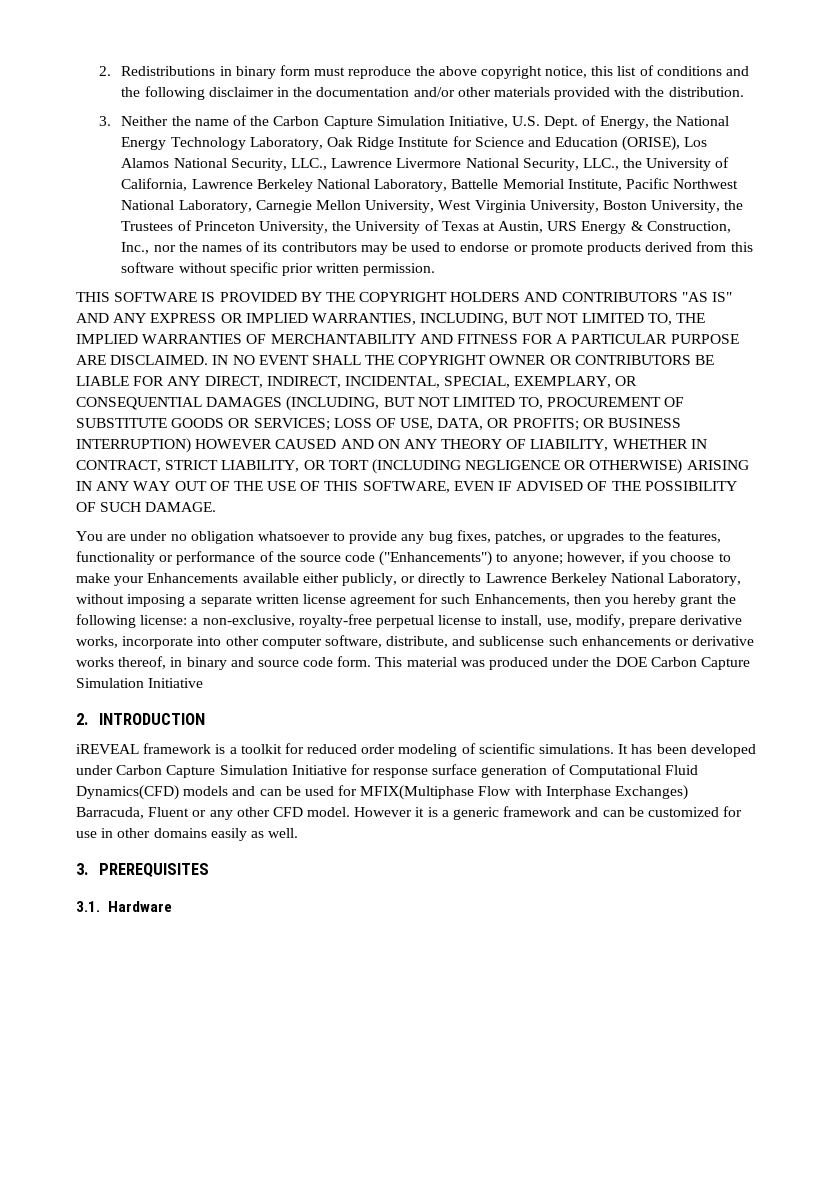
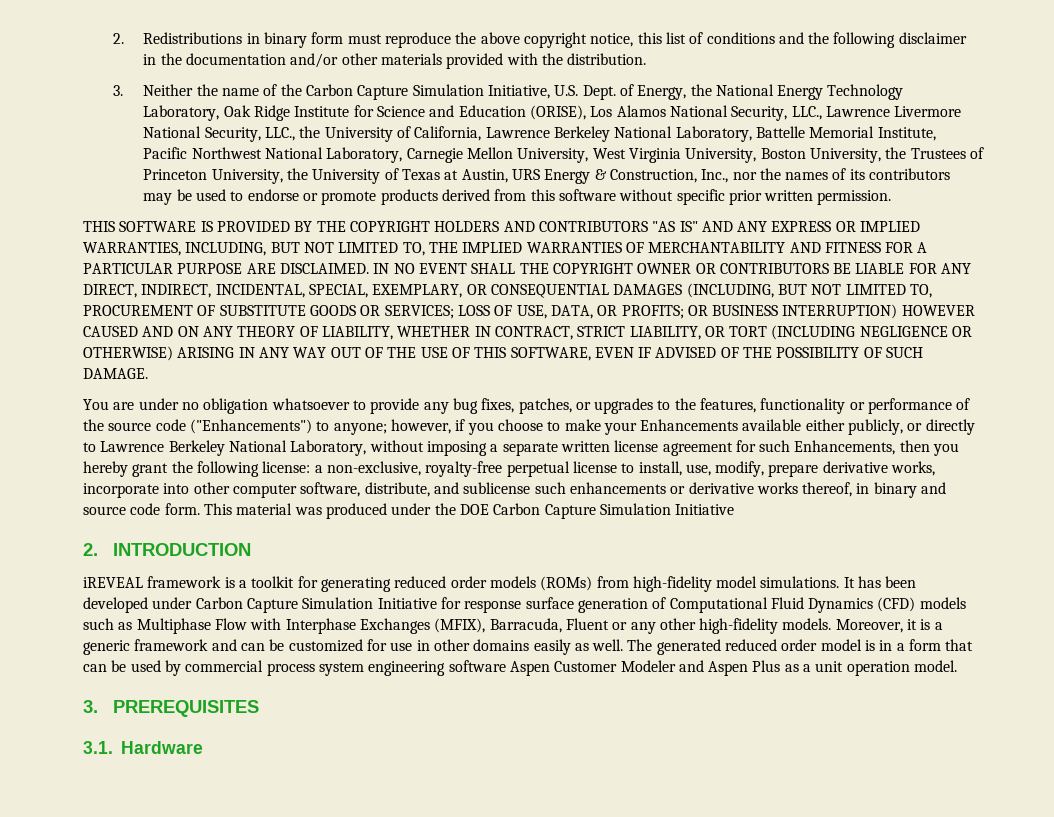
[307,743,535,757] reduced order modeling of scientific -> [320,576,758,592] generating reduced order models (ROMs) from high-fidelity model
[76,785,475,800] Dynamics(CFD) models and can be used for MFIX(Multiphase -> [808,597,966,613] [83,618,211,634] Dynamics (CFD) models such as Multiphase
[615,785,689,800] Exchanges) -> [359,618,486,634] Exchanges (MFIX),
[272,807,413,817] CFD model. However -> [699,618,903,634] high-fidelity models. Moreover,
(299, 833) none -> [627,639,974,655] [83,660,958,676] The generated reduced order model is in a form that can be used by commercial process system engineering software Aspen Customer Modeler and Aspen Plus as a unit operation model.

